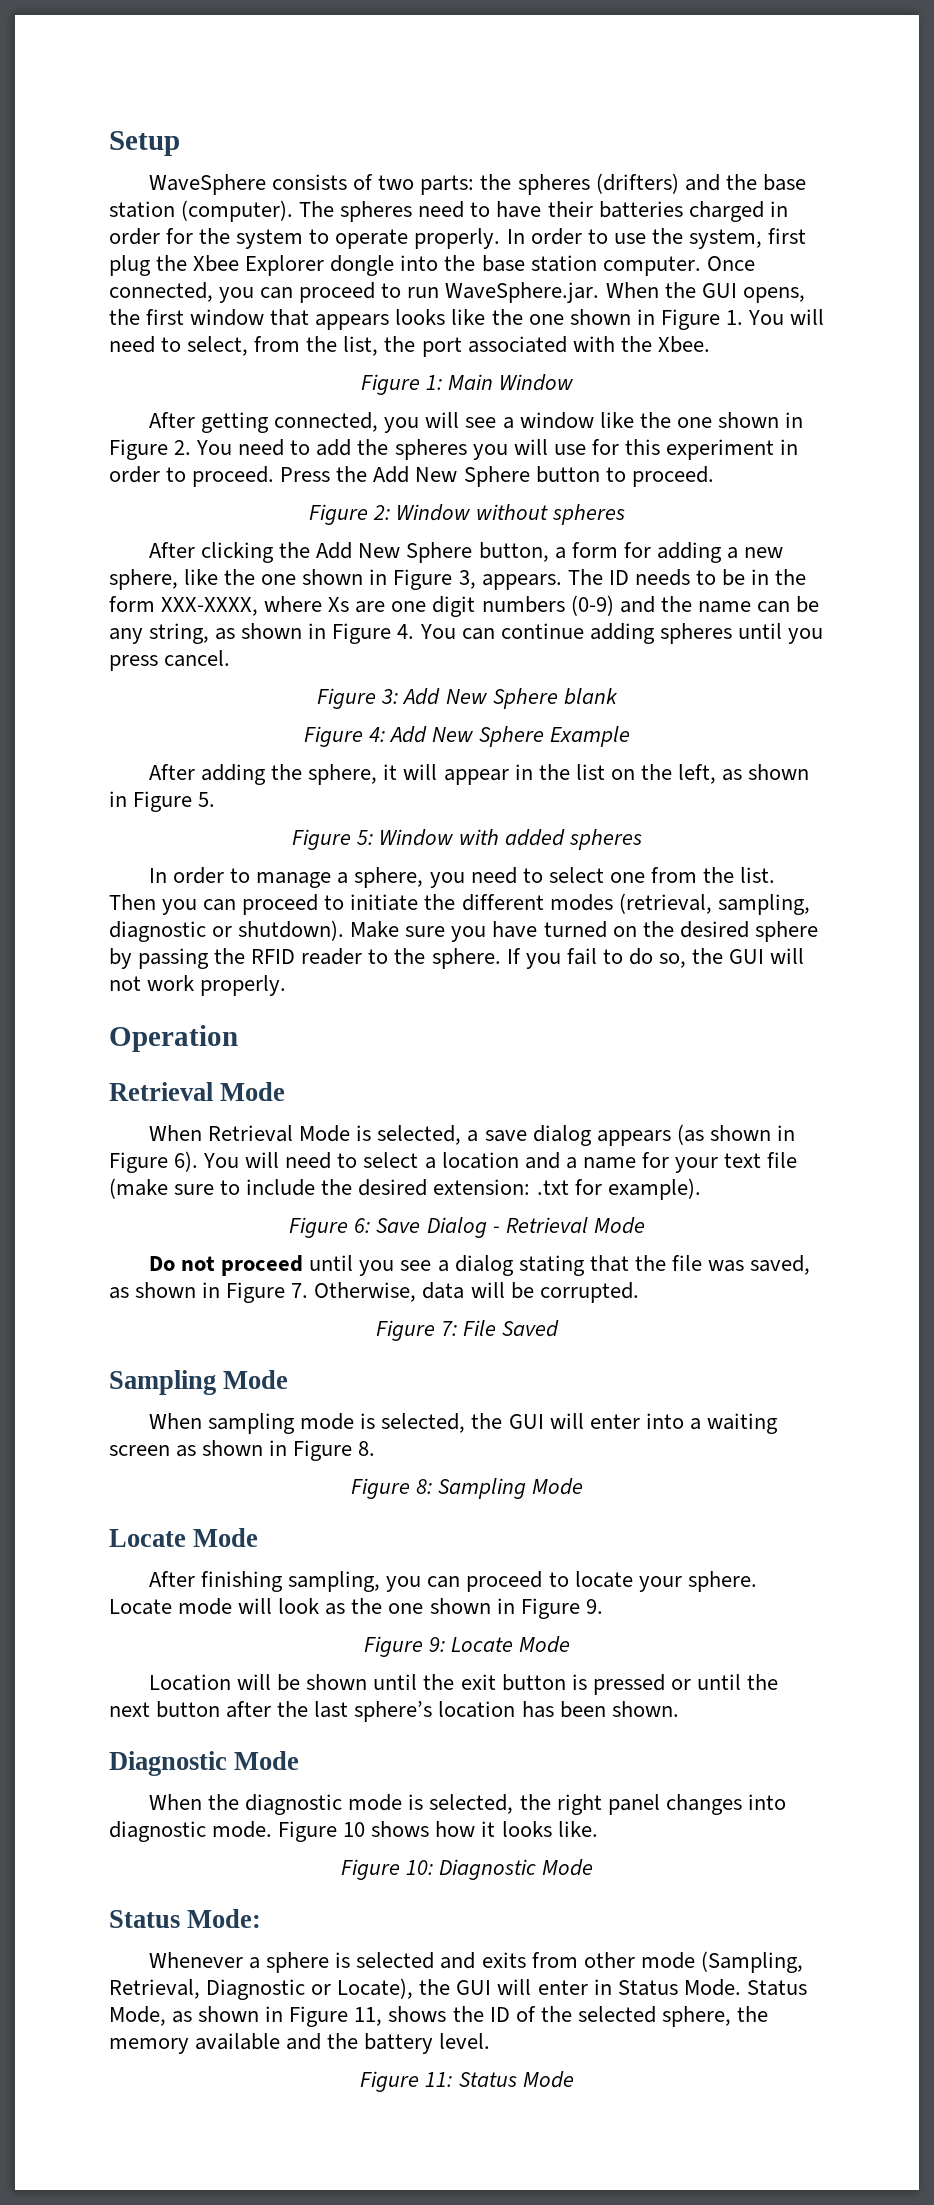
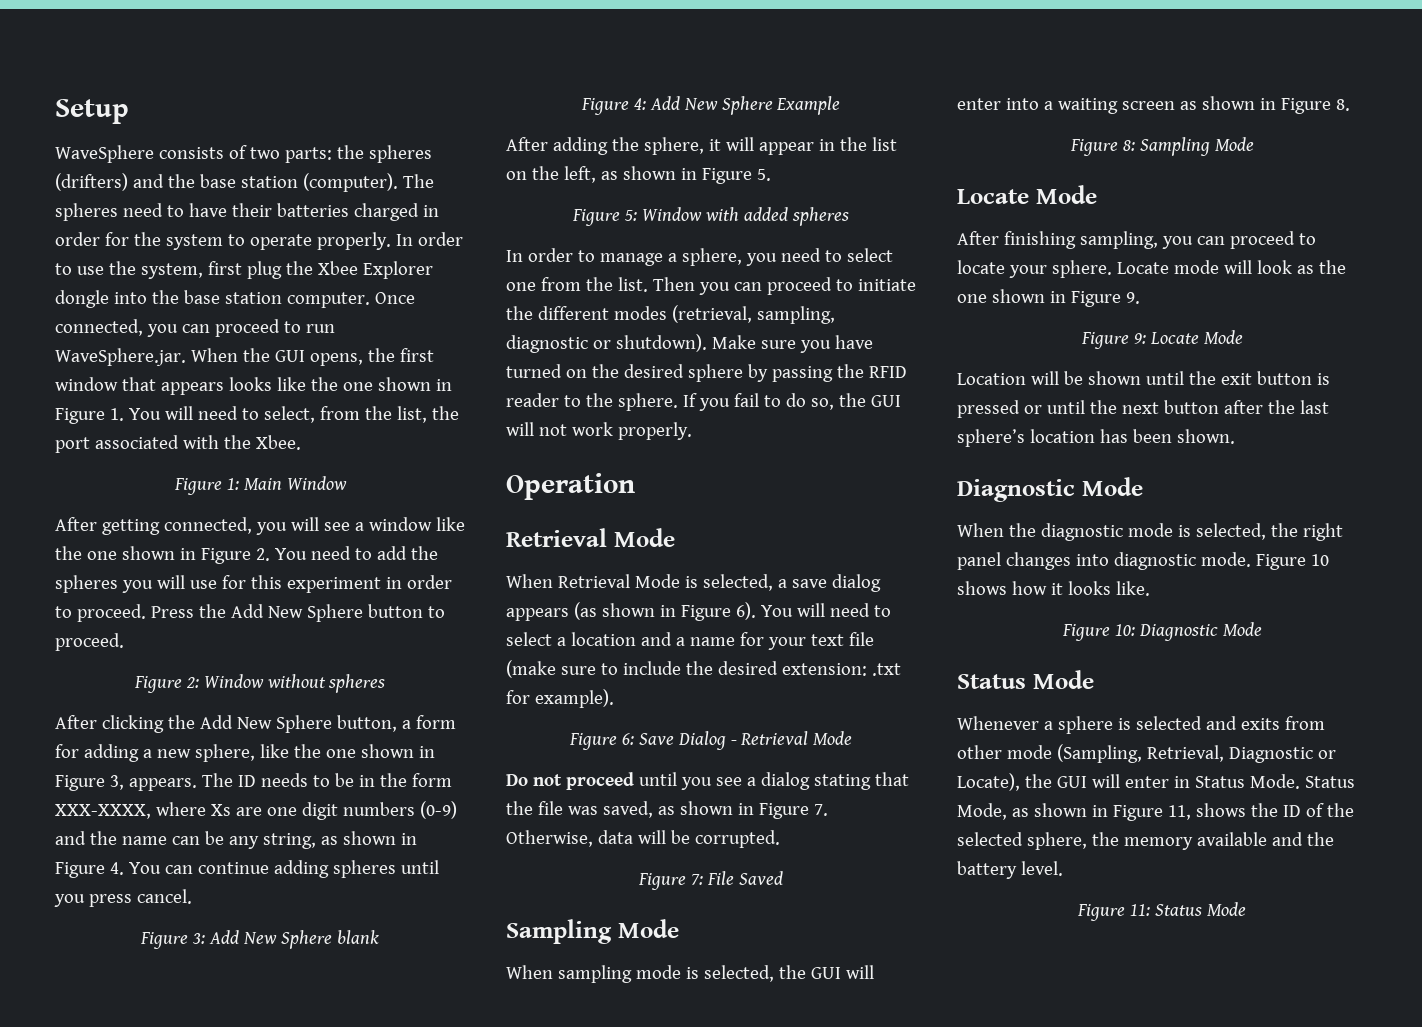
[187,1909,262,1928] Mode: -> [1032,670,1094,689] Mode

